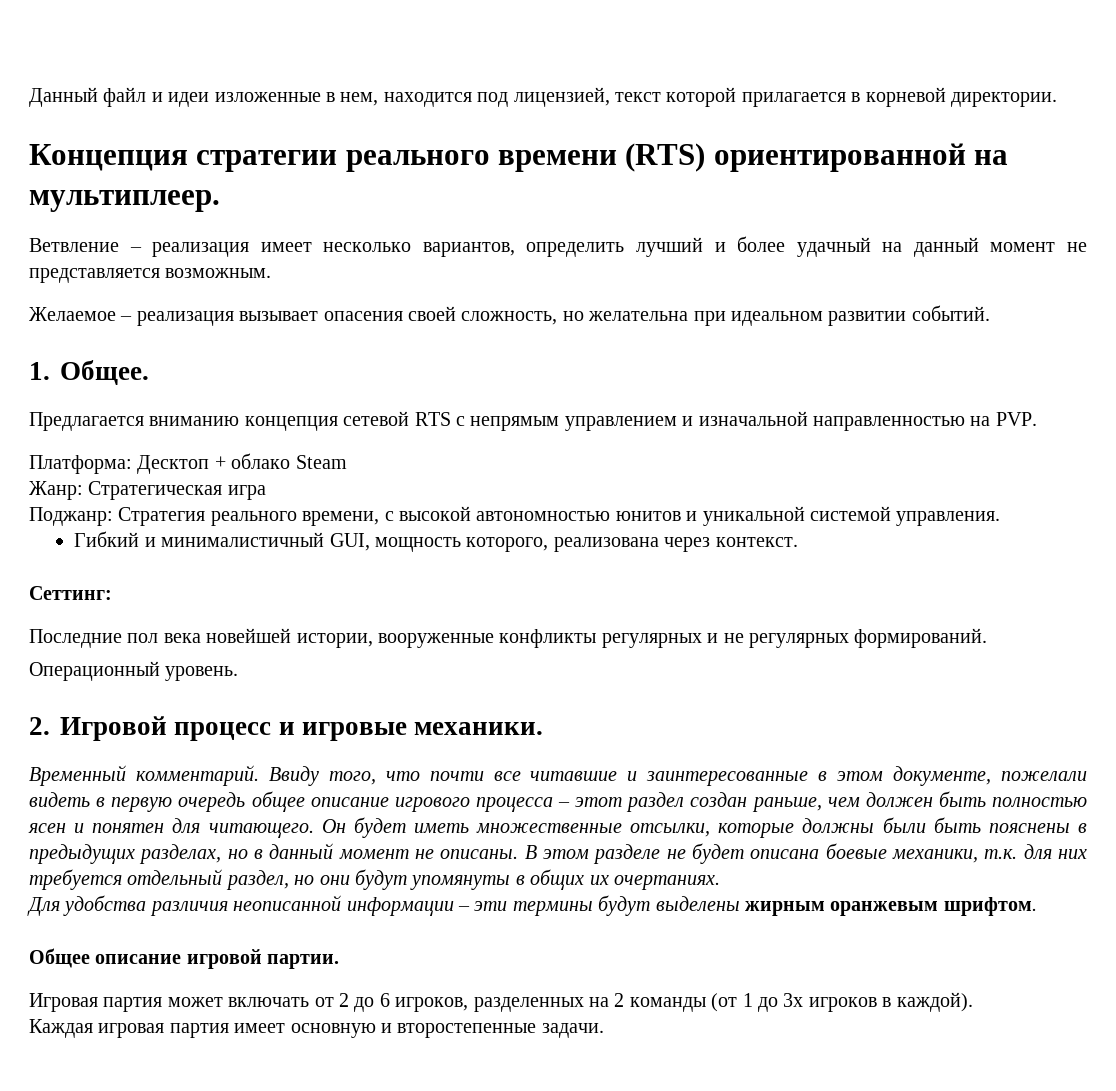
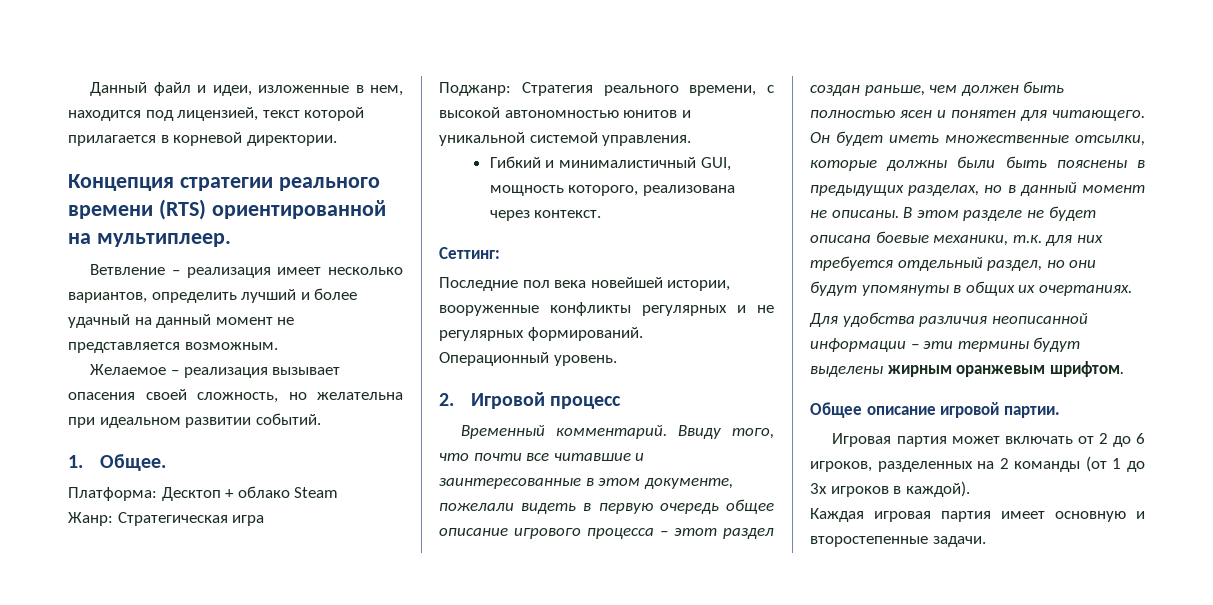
[168,92,210,107] идеи -> [212,85,252,96] идеи,
[29,411,1037,431] // Предлагается вниманию концепция сетевой RTS с непрямым управлением и изначальной направленностью на PVP. -> (167, 462) none
[278,722,544,741] и игровые механики. -> (622, 402) none

